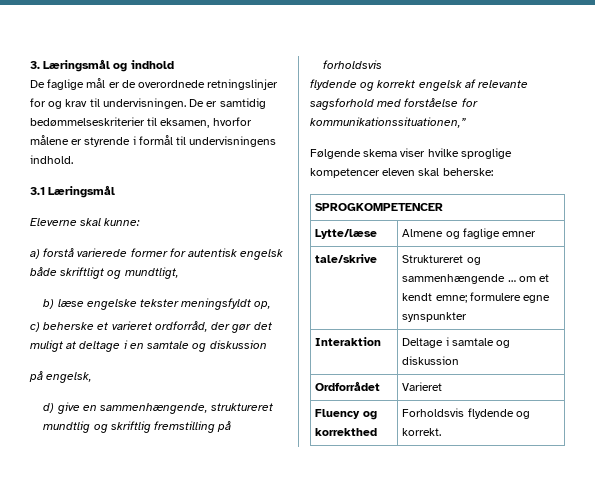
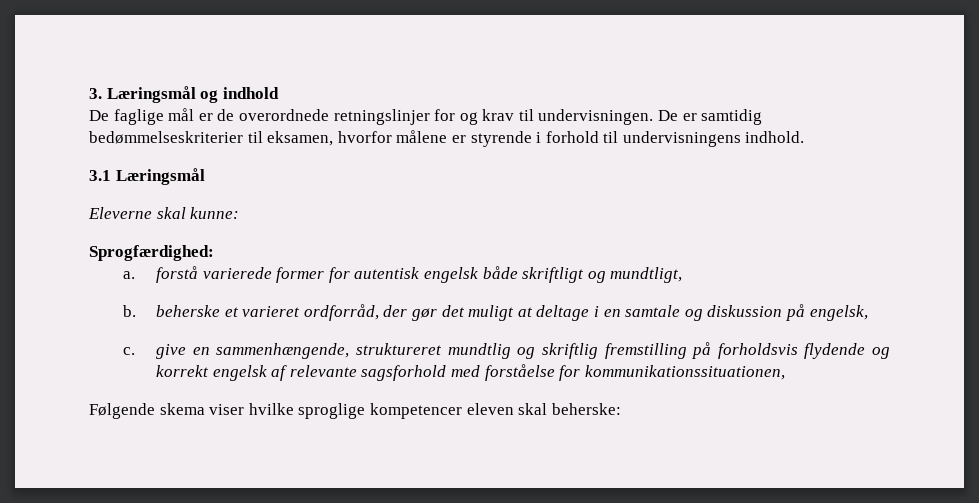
[138,135,173,145] formål -> [545,131,599,143] forhold
[30,249,40,259] a) -> [89,245,214,261] [122,271,135,279] Sprogfærdighed: // a.
[43,298,272,310] [30,322,40,332] b) læse engelske tekster meningsfyldt op, // c) -> [122,305,136,317] b.
(267, 344) // -> (783, 311) none
[43,403,55,413] d) -> [122,347,135,355] c.
(383, 64) // -> (798, 351) none
[310,117,466,128] kommunikationssituationen,” -> [584,365,785,380] kommunikationssituationen,
[315,203,444,211] [315,229,378,239] [402,228,537,239] [315,254,378,263] [402,255,481,265] [402,274,550,284] [402,292,551,303] [402,312,468,322] [315,337,382,346] [402,337,511,348] [402,356,460,365] [315,381,381,391] [402,382,443,391] [315,409,377,420] [315,428,378,436] [402,408,530,419] [402,428,442,436] // SPROGKOMPETENCER // Lytte/læse | Almene og faglige emner // tale/skrive | Struktureret og sammenhængende … om et kendt emne; formulere egne synspunkter // Interaktion | Deltage i samtale og diskussion // Ordforrådet | Varieret // Fluency og korrekthed | Forholdsvis flydende og korrekt. -> (621, 409) none

